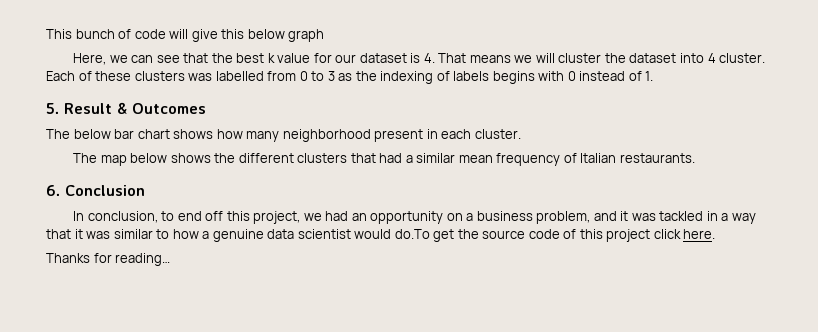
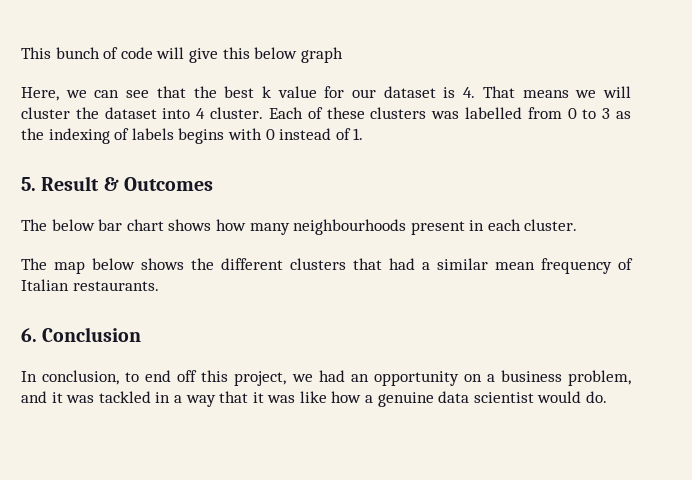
[282,129,371,142] neighborhood -> [293,219,407,235] neighbourhoods
[113,229,170,239] similar to -> [299,391,327,403] like
[394,229,716,242] [46,253,171,266] do.To get the source code of this project click here. // Thanks for reading… -> [586,391,608,403] do.

